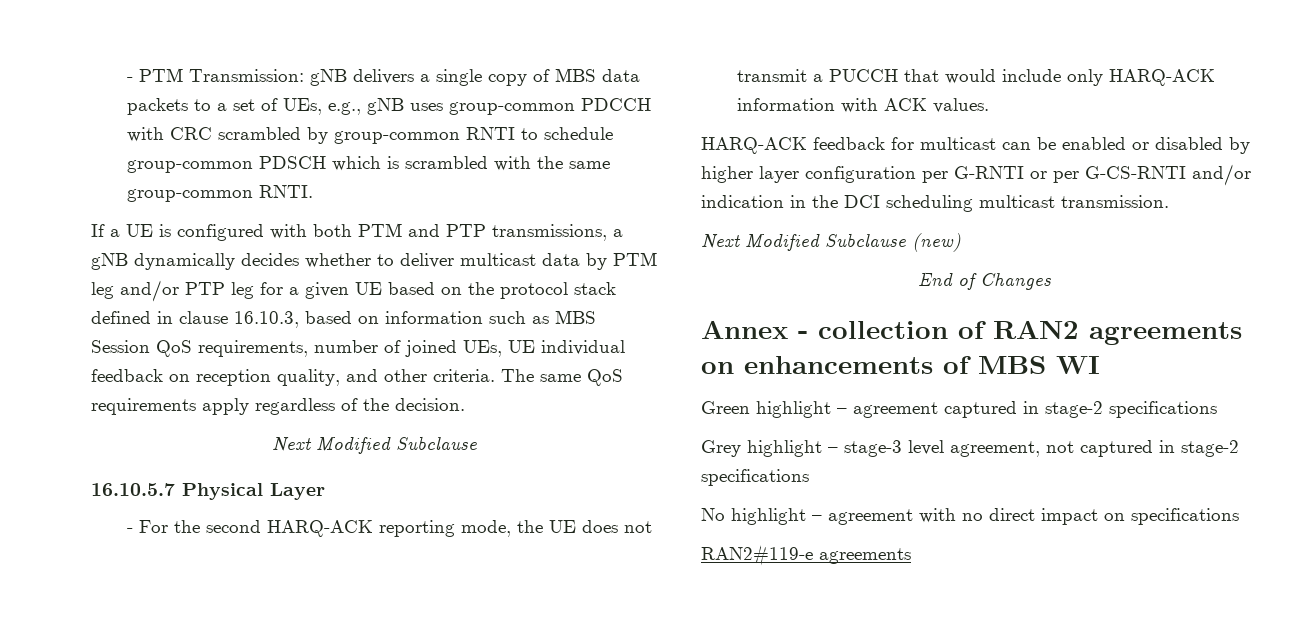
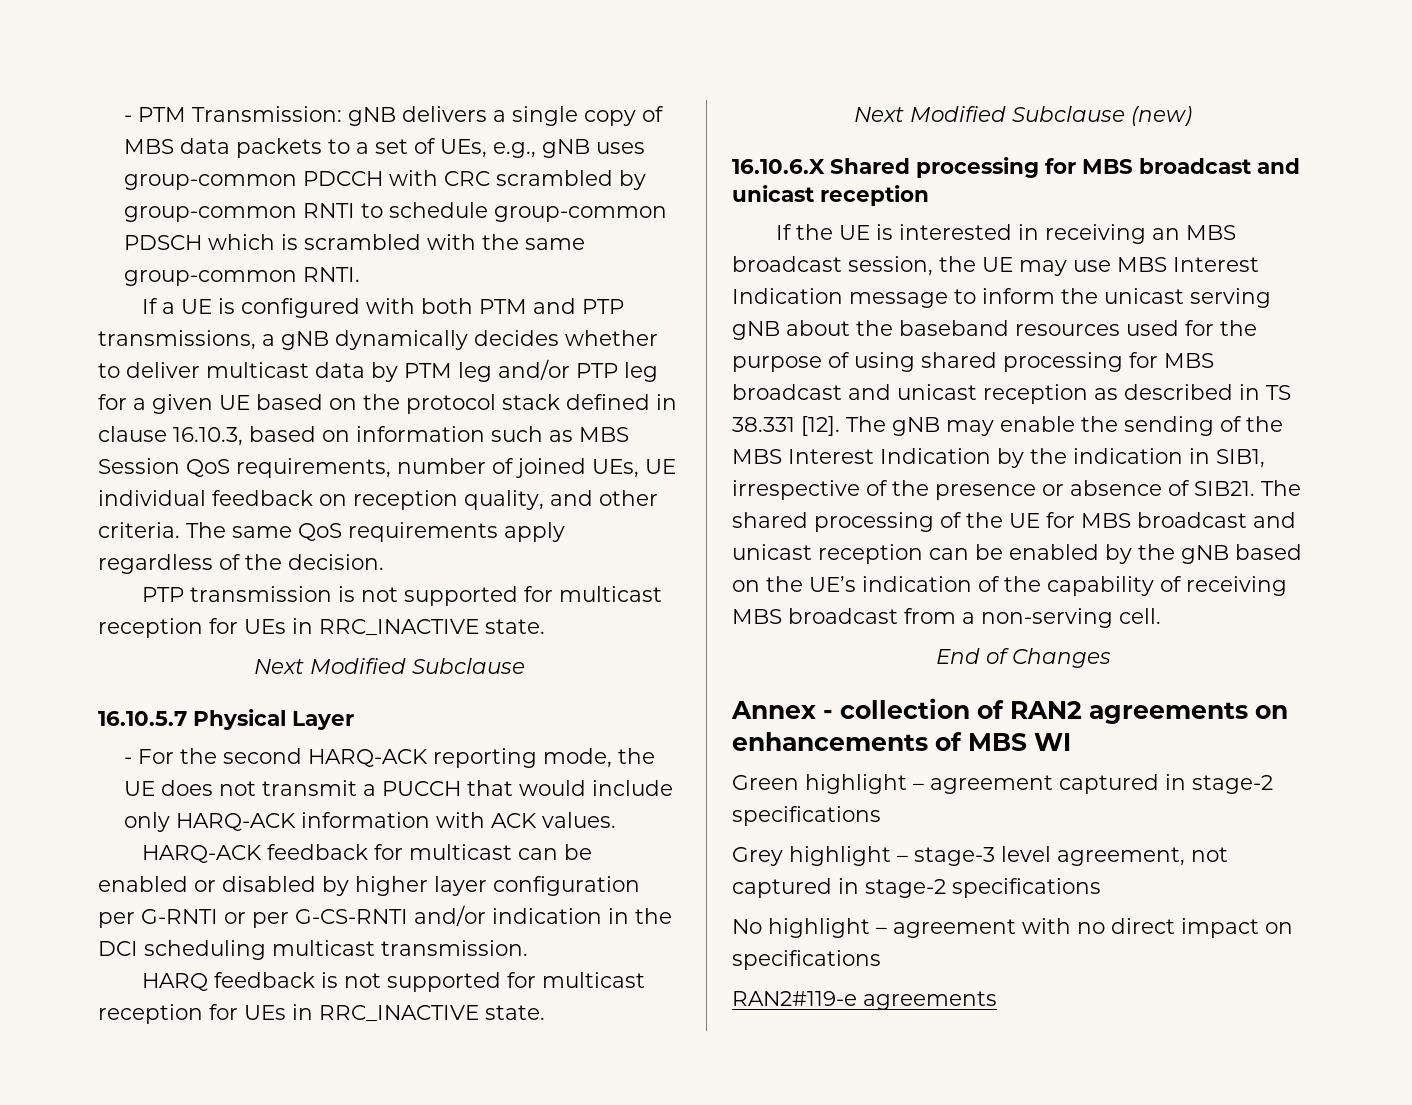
(465, 404) none -> [142,586,663,606] [98,618,545,638] // PTP transmission is not supported for multicast reception for UEs in RRC_INACTIVE state.
[701,233,961,252] Next Modified Subclause (new) -> [142,972,646,992] [98,1004,545,1024] [854,106,1192,126] [732,157,1300,178] [732,185,929,206] [776,224,1237,244] [732,256,1259,276] [732,288,1271,308] [732,320,1257,340] [732,352,1214,372] [732,384,1291,404] [732,416,1283,436] [732,448,1265,468] [732,480,1301,500] [732,512,1296,532] [732,544,1302,564] [732,576,1287,596] [732,608,1161,628] HARQ feedback is not supported for multicast reception for UEs in RRC_INACTIVE state. // Next Modified Subclause (new) // 16.10.6.X Shared processing for MBS broadcast and unicast reception // If the UE is interested in receiving an MBS broadcast session, the UE may use MBS Interest Indication message to inform the unicast serving gNB about the baseband resources used for the purpose of using shared processing for MBS broadcast and unicast reception as described in TS 38.331 [12]. The gNB may enable the sending of the MBS Interest Indication by the indication in SIB1, irrespective of the presence or absence of SIB21. The shared processing of the UE for MBS broadcast and unicast reception can be enabled by the gNB based on the UE’s indication of the capability of receiving MBS broadcast from a non-serving cell.

